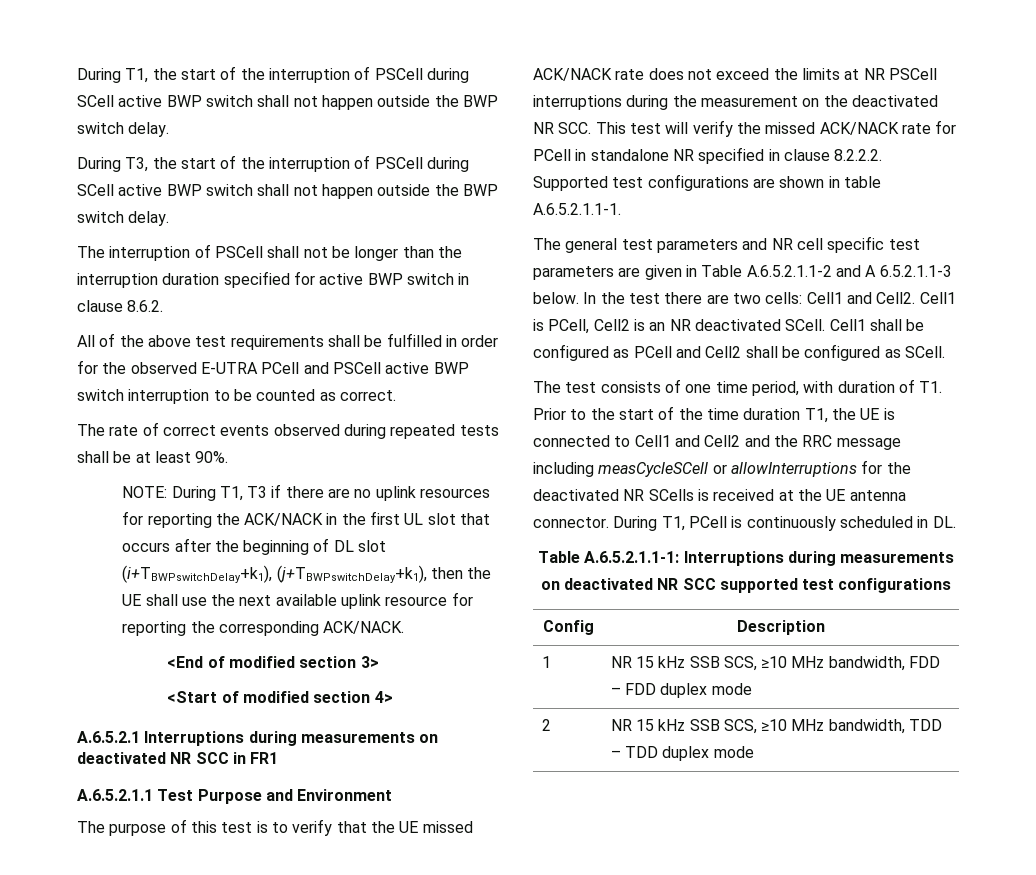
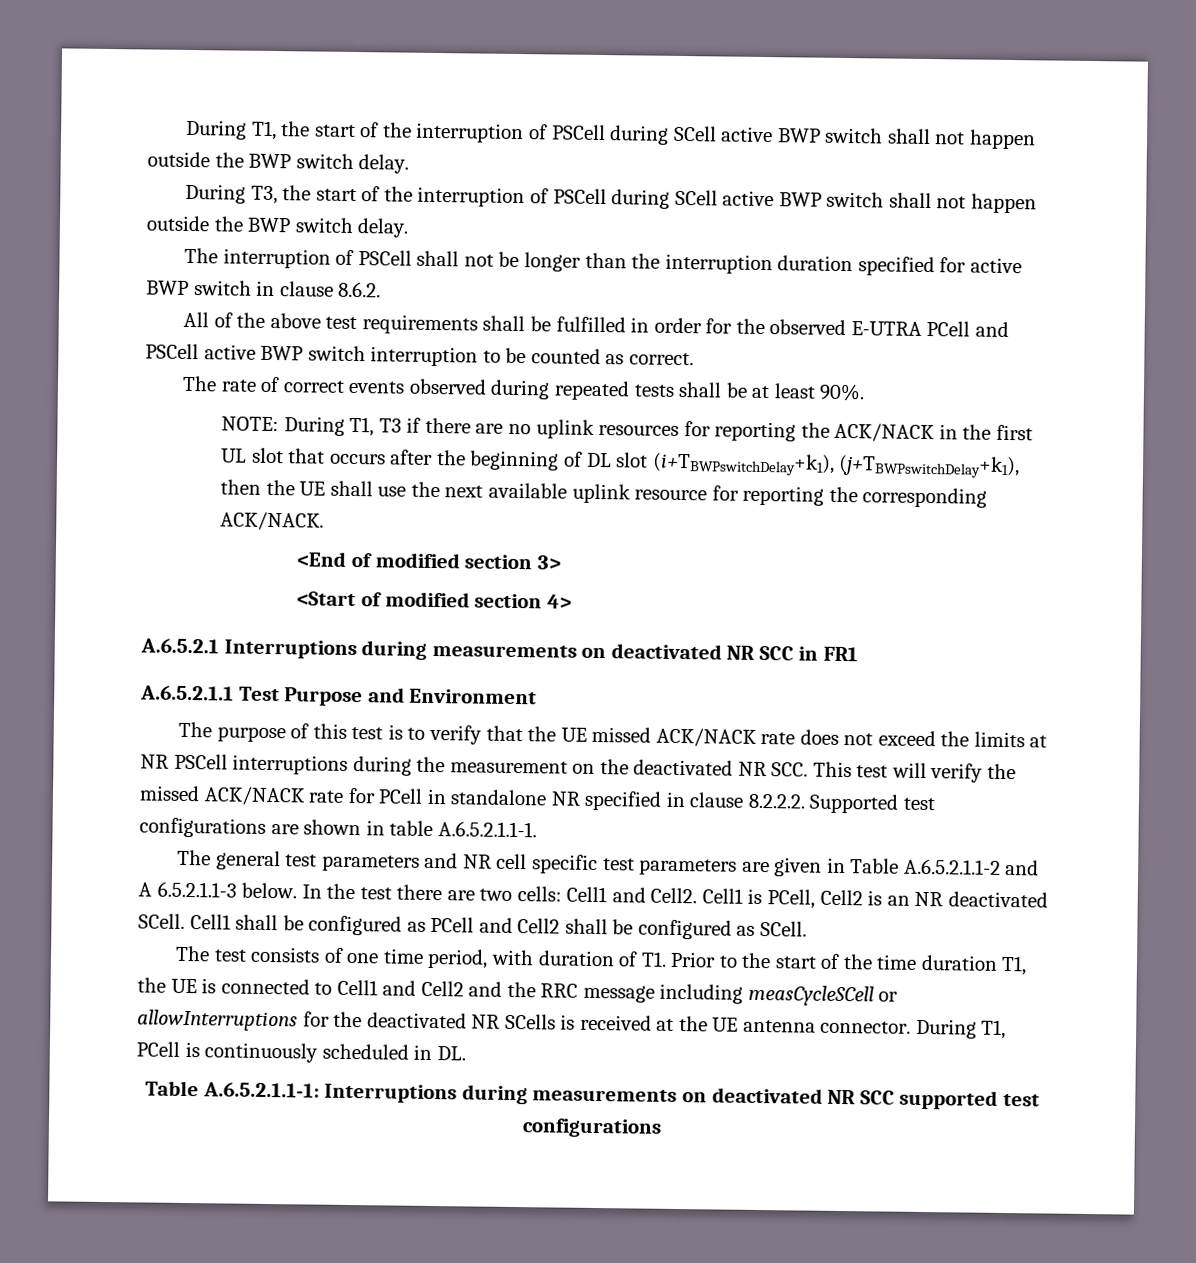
[542,620,594,635] [736,620,825,635] [541,656,551,668] [610,656,941,671] [610,683,752,698] [541,719,551,731] [610,719,943,734] [610,746,754,761] // Config | Description // 1 | NR 15 kHz SSB SCS, ≥10 MHz bandwidth, FDD – FDD duplex mode // 2 | NR 15 kHz SSB SCS, ≥10 MHz bandwidth, TDD – TDD duplex mode -> (662, 1128) none

